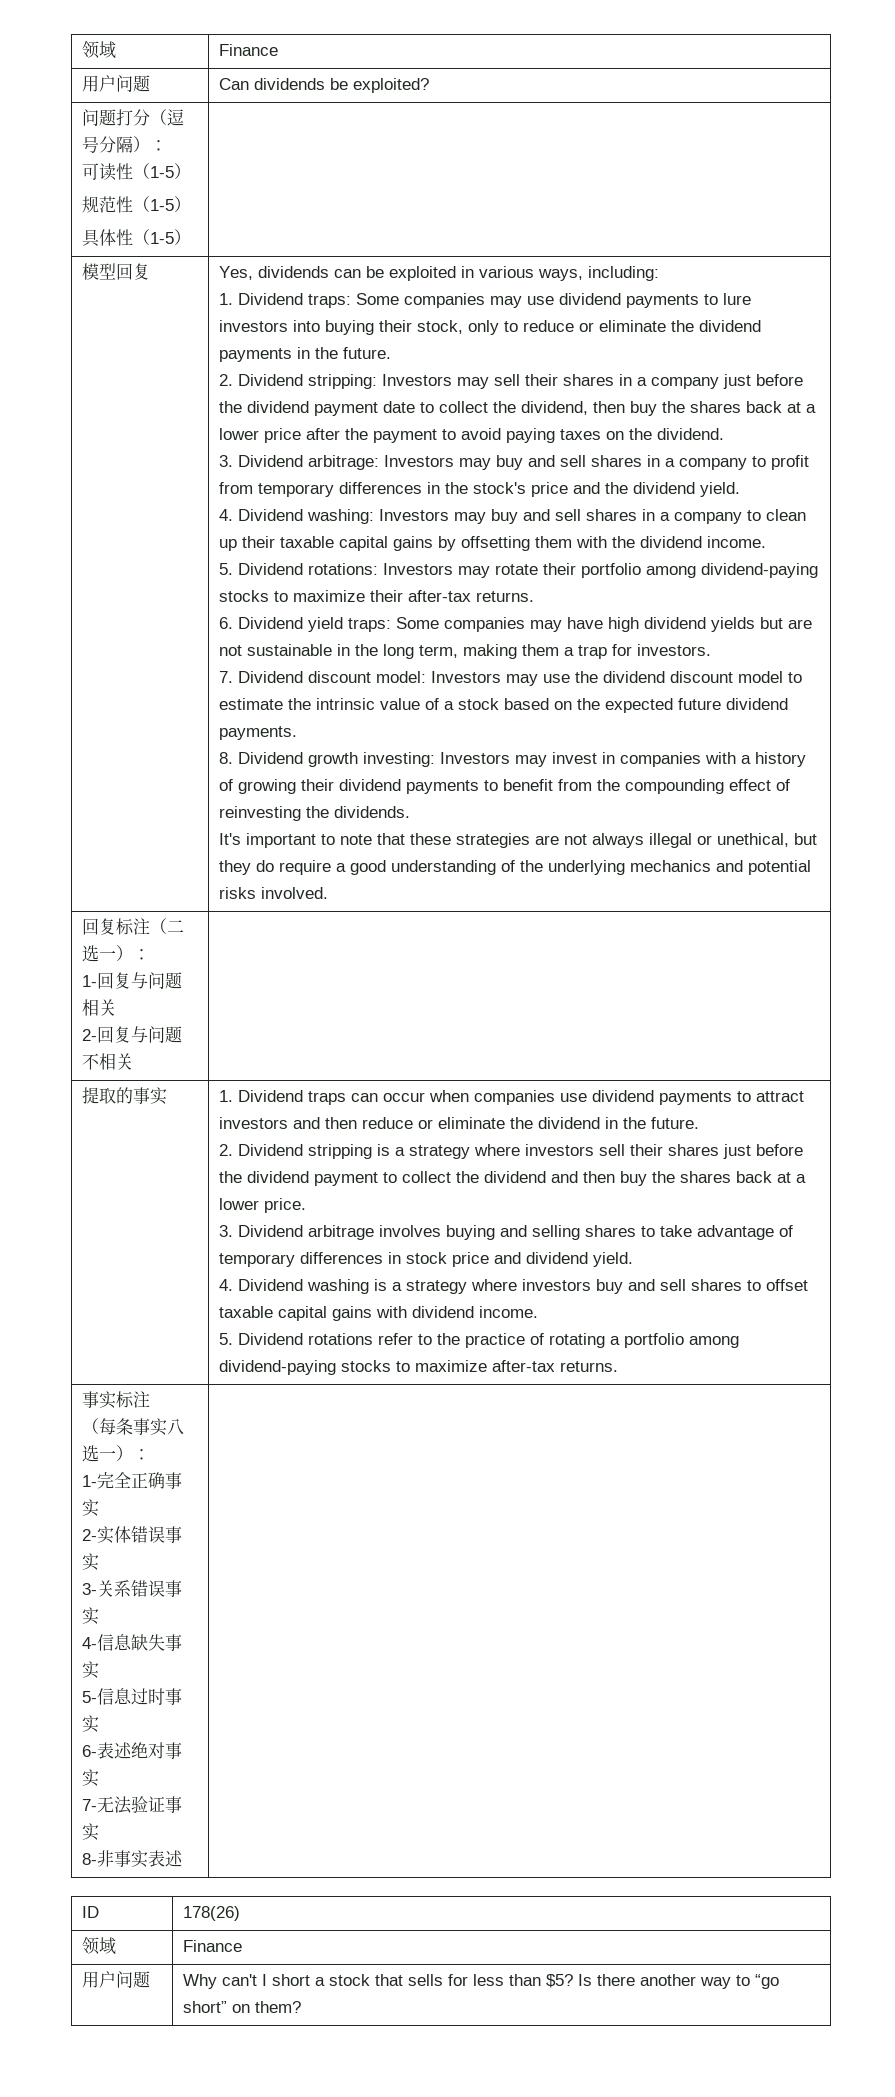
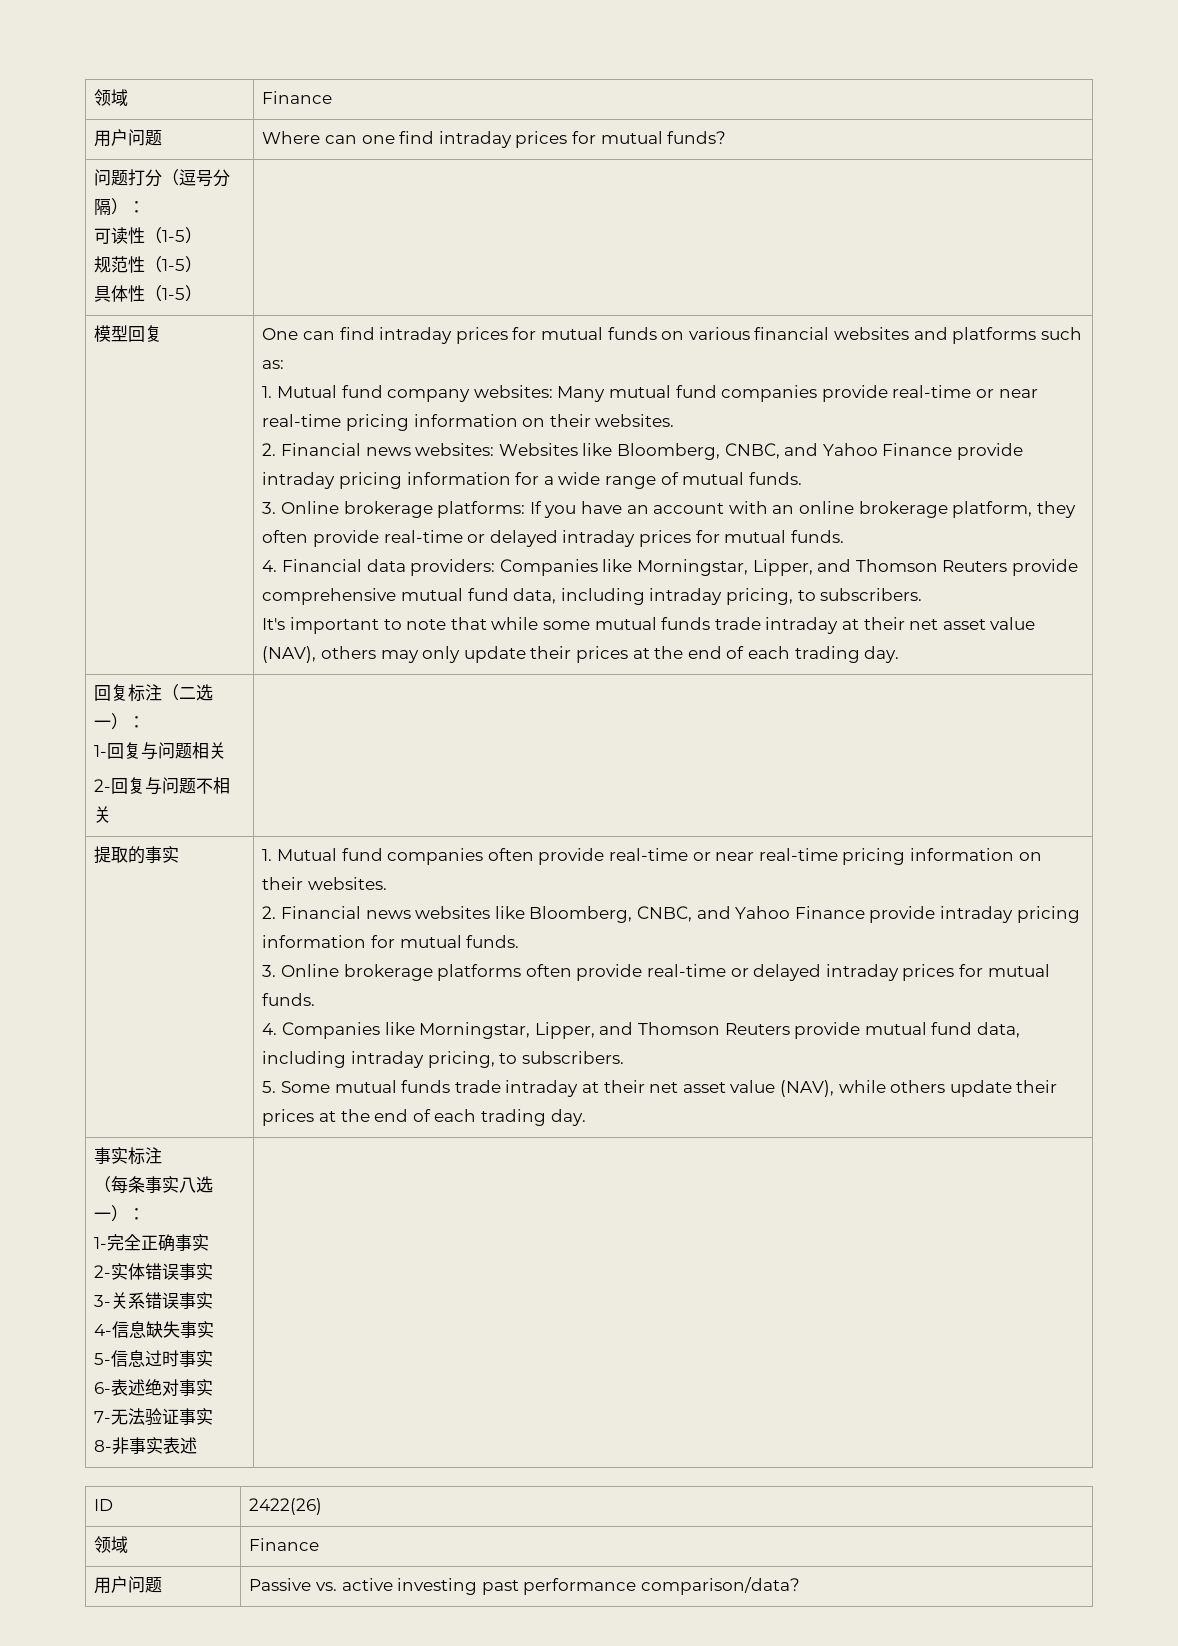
[81,41,116,59] [218,44,278,56] [81,75,150,92] [218,78,429,93] 领域 | Finance // 用户问题 | Can dividends be exploited? -> [94,89,129,106] [262,91,333,104] [94,129,163,147] [262,131,727,148] 领域 | Finance // 用户问题 | Where can one find intraday prices for mutual funds?
[218,266,659,281] [218,293,751,308] [218,320,761,335] [218,347,391,362] [218,374,803,389] [218,401,816,416] [218,428,724,443] [218,455,809,470] [218,482,740,497] [218,509,806,524] [218,536,766,551] [218,563,818,578] [218,590,534,602] [218,617,812,632] [218,644,711,659] [218,671,802,686] [218,698,788,713] [218,726,297,740] [218,752,806,767] [218,779,790,794] [218,806,410,821] Yes, dividends can be exploited in various ways, including: // 1. Dividend traps: Some companies may use dividend payments to lure investors into buying their stock, only to reduce or eliminate the dividend payments in the future. // 2. Dividend stripping: Investors may sell their shares in a company just before the dividend payment date to collect the dividend, then buy the shares back at a lower price after the payment to avoid paying taxes on the dividend. // 3. Dividend arbitrage: Investors may buy and sell shares in a company to profit from temporary differences in the stock's price and the dividend yield. // 4. Dividend washing: Investors may buy and sell shares in a company to clean up their taxable capital gains by offsetting them with the dividend income. // 5. Dividend rotations: Investors may rotate their portfolio among dividend-paying stocks to maximize their after-tax returns. // 6. Dividend yield traps: Some companies may have high dividend yields but are not sustainable in the long term, making them a trap for investors. // 7. Dividend discount model: Investors may use the dividend discount model to estimate the intrinsic value of a stock based on the expected future dividend payments. // 8. Dividend growth investing: Investors may invest in companies with a history of growing their dividend payments to benefit from the compounding effect of reinvesting the dividends. -> [262,327,1082,344] [262,360,285,369] [262,385,1038,402] [262,414,675,431] [262,443,1023,460] [262,472,802,489] [262,501,1076,518] [262,530,844,547] [262,559,1078,576] [262,588,923,605] One can find intraday prices for mutual funds on various financial websites and platforms such as: // 1. Mutual fund company websites: Many mutual fund companies provide real-time or near real-time pricing information on their websites. // 2. Financial news websites: Websites like Bloomberg, CNBC, and Yahoo Finance provide intraday pricing information for a wide range of mutual funds. // 3. Online brokerage platforms: If you have an account with an online brokerage platform, they often provide real-time or delayed intraday prices for mutual funds. // 4. Financial data providers: Companies like Morningstar, Lipper, and Thomson Reuters provide comprehensive mutual fund data, including intraday pricing, to subscribers.
[409,833,817,848] [218,860,811,875] [218,887,328,899] these strategies are not always illegal or unethical, but they do require a good understanding of the underlying mechanics and potential risks involved. -> [491,617,1036,634] [262,646,900,663] while some mutual funds trade intraday at their net asset value (NAV), others may only update their prices at the end of each trading day.
[237,1090,804,1105] [218,1117,699,1129] [218,1144,803,1159] [218,1171,806,1186] [218,1198,306,1213] [218,1225,793,1240] [218,1252,633,1267] [218,1279,808,1294] [218,1306,538,1321] [218,1333,739,1348] [218,1360,618,1375] Dividend traps can occur when companies use dividend payments to attract investors and then reduce or eliminate the dividend in the future. // 2. Dividend stripping is a strategy where investors sell their shares just before the dividend payment to collect the dividend and then buy the shares back at a lower price. // 3. Dividend arbitrage involves buying and selling shares to take advantage of temporary differences in stock price and dividend yield. // 4. Dividend washing is a strategy where investors buy and sell shares to offset taxable capital gains with dividend income. // 5. Dividend rotations refer to the practice of rotating a portfolio among dividend-paying stocks to maximize after-tax returns. -> [277,848,1042,865] [262,877,388,890] [262,906,1080,923] [262,935,520,948] [262,964,1050,981] [262,993,316,1006] [262,1022,1020,1039] [262,1051,624,1068] [262,1080,1058,1097] [262,1109,586,1126] Mutual fund companies often provide real-time or near real-time pricing information on their websites. // 2. Financial news websites like Bloomberg, CNBC, and Yahoo Finance provide intraday pricing information for mutual funds. // 3. Online brokerage platforms often provide real-time or delayed intraday prices for mutual funds. // 4. Companies like Morningstar, Lipper, and Thomson Reuters provide mutual fund data, including intraday pricing, to subscribers. // 5. Some mutual funds trade intraday at their net asset value (NAV), while others update their prices at the end of each trading day.
[182,1906,240,1921] [81,1937,116,1955] [182,1940,242,1952] [81,1971,150,1988] [182,1974,779,1989] [182,2001,301,2013] 178(26) // 领域 | Finance // 用户问题 | Why can't I short a stock that sells for less than $5? Is there another way to “go short” on them? -> [249,1498,323,1515] [94,1536,129,1553] [249,1538,320,1551] [94,1576,163,1594] [249,1577,801,1595] 2422(26) // 领域 | Finance // 用户问题 | Passive vs. active investing past performance comparison/data?

